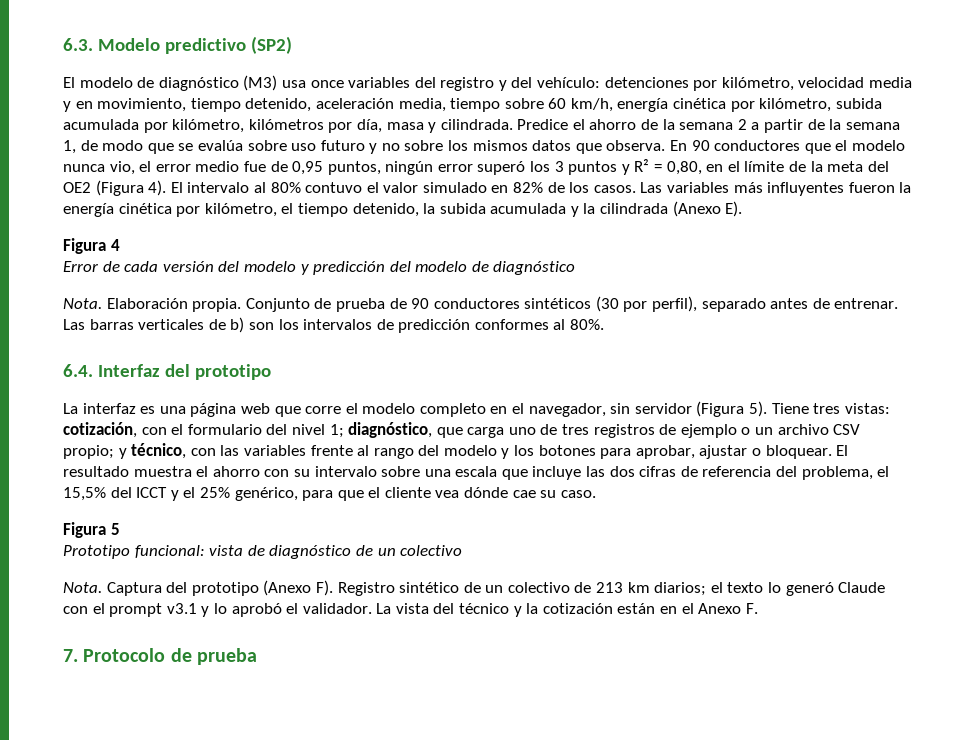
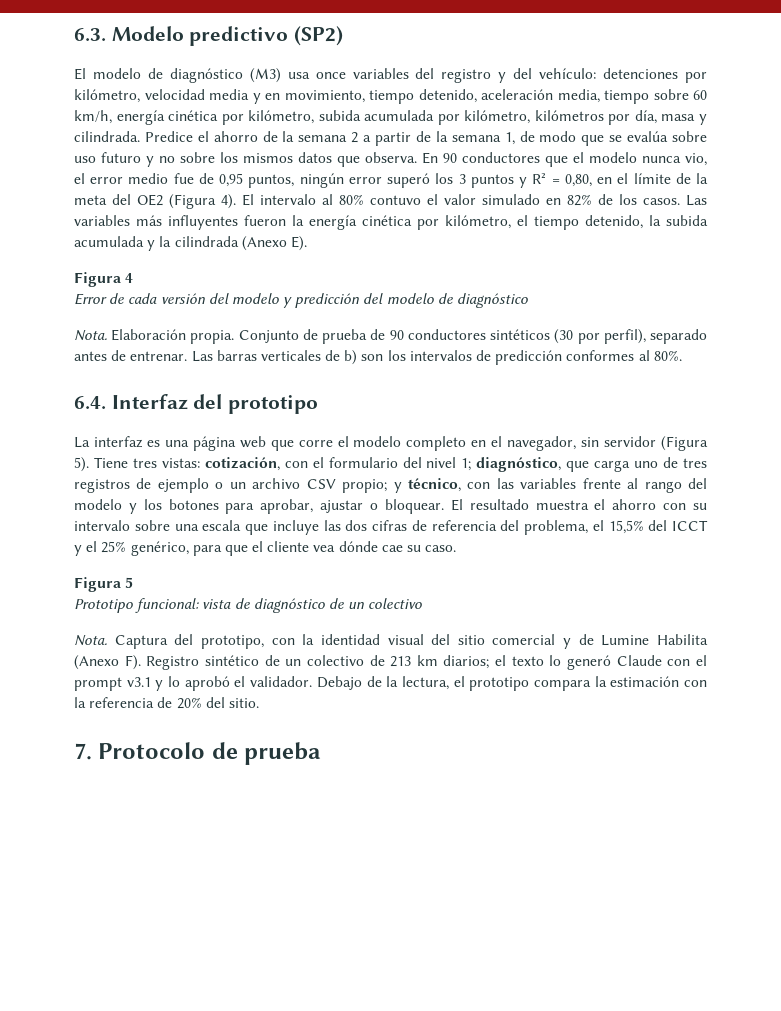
[191,582,259,596] prototipo -> [200,634,708,649] prototipo, con la identidad visual del sitio comercial y de Lumine Habilita
[376,603,758,617] La vista del técnico y la cotización están en el Anexo F. -> [316,676,707,691] [74,697,259,709] Debajo de la lectura, el prototipo compara la estimación con la referencia de 20% del sitio.

